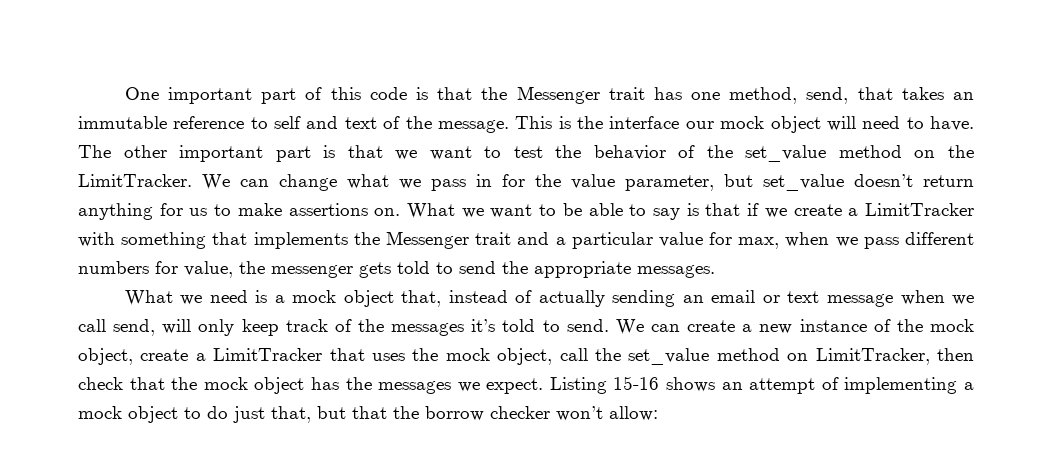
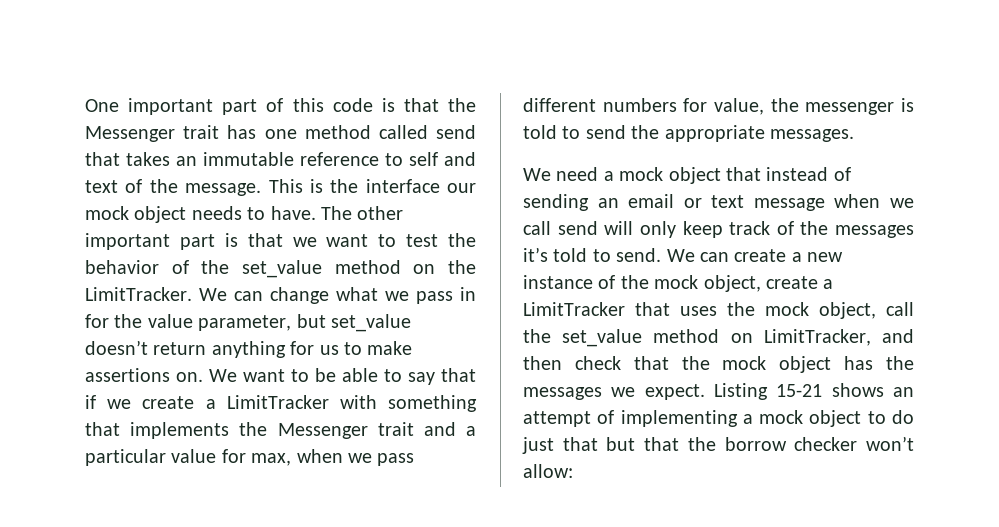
[729,87,849,104] method, send, -> [304,125,477,139] method called send
[826,116,901,131] will need -> [191,206,242,220] needs
[407,203,484,219] What we -> [209,369,237,382] We
[686,203,699,216] is -> (435, 378) none
[359,262,391,278] gets -> [901,98,914,112] is
[124,290,442,307] What we need is a mock object that, -> [523,167,761,184] We need a mock object that
[538,290,605,307] actually -> (851, 174) none
[113,319,156,336] send, -> [557,221,598,235] send
(930, 356) none -> [882,329,914,343] and
[613,376,660,390] 15-16 -> [776,384,823,397] 15-21
[271,406,311,423] that, -> [562,437,598,451] that

